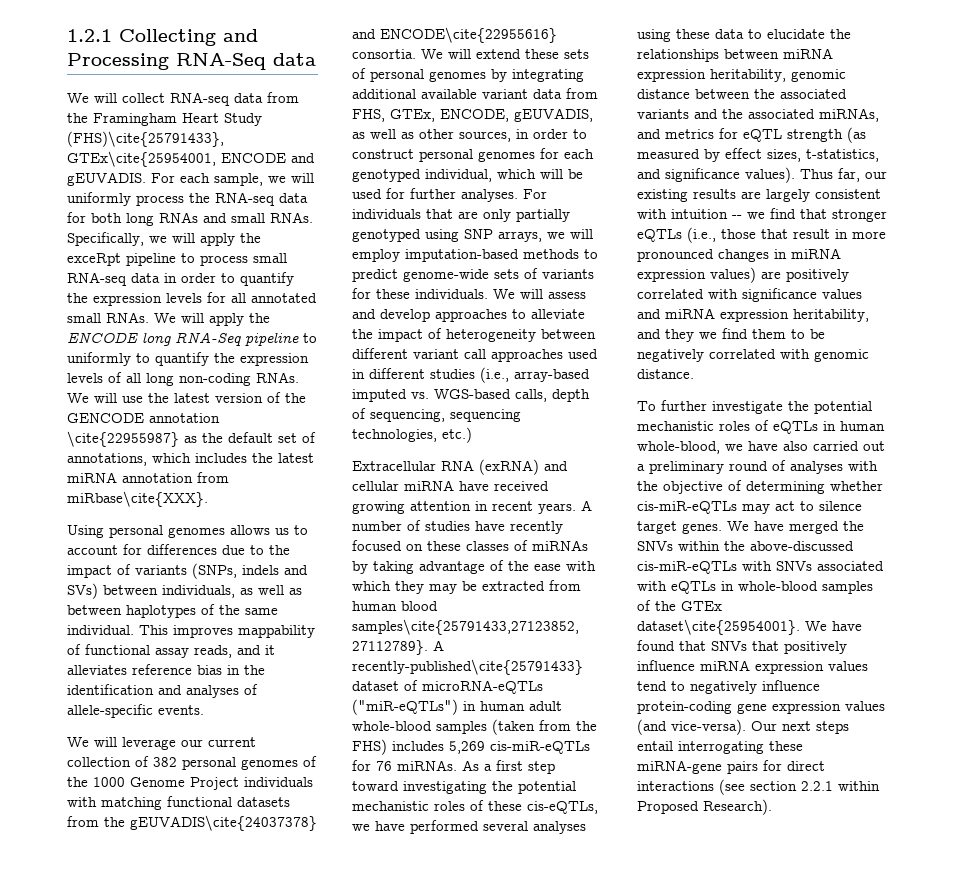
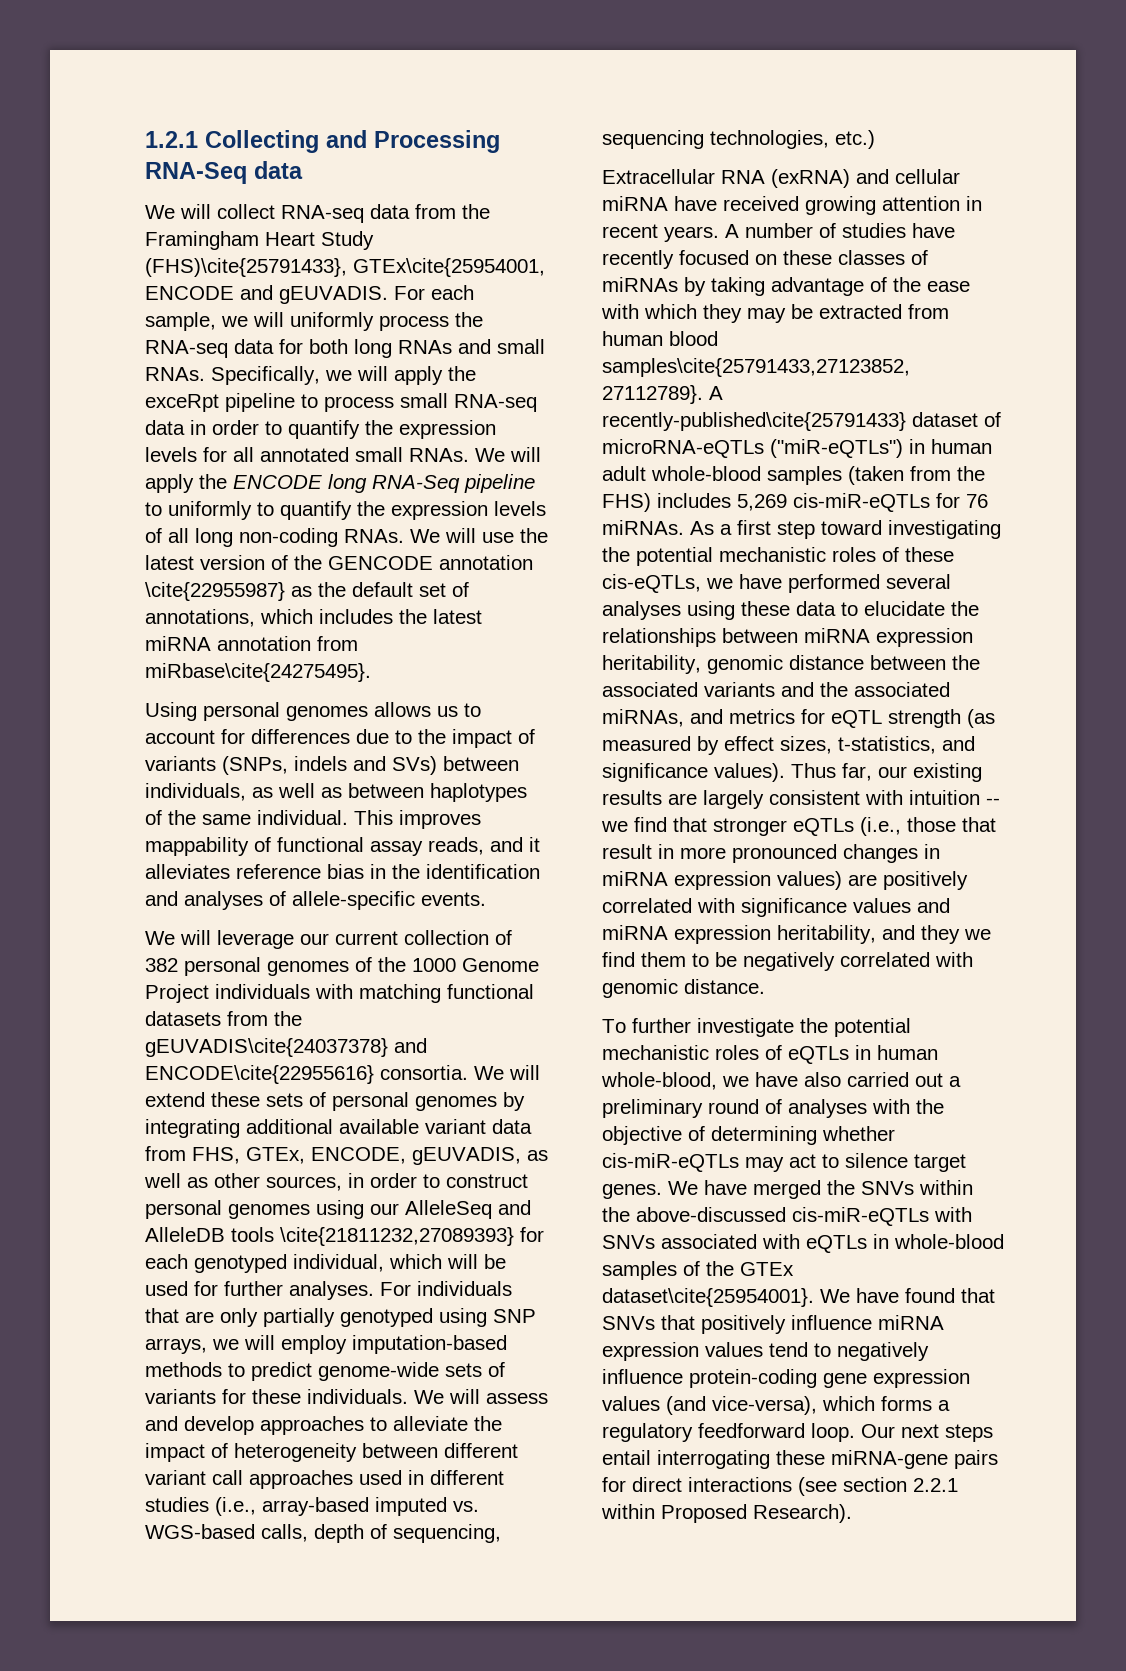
[67,491,208,507] miRbase\cite{XXX}. -> [145,663,371,682] miRbase\cite{24275495}.
(535, 156) none -> [316,1200,531,1219] [145,1227,514,1246] using our AlleleSeq and AlleleDB tools \cite{21811232,27089393}
[671,719,746,735] vice-versa). -> [712,1396,950,1415] [602,1423,855,1442] vice-versa), which forms a regulatory feedforward loop.

